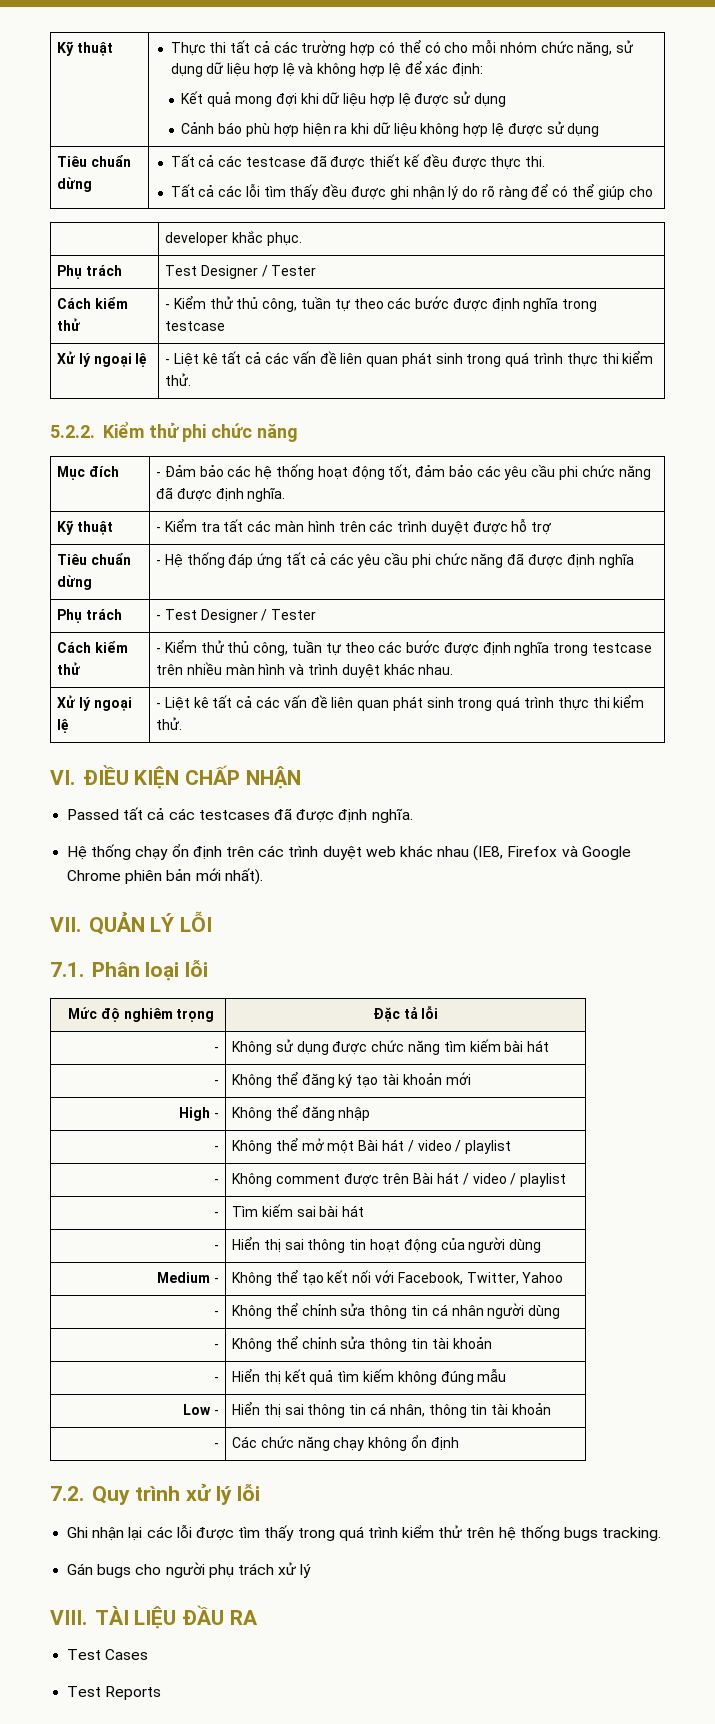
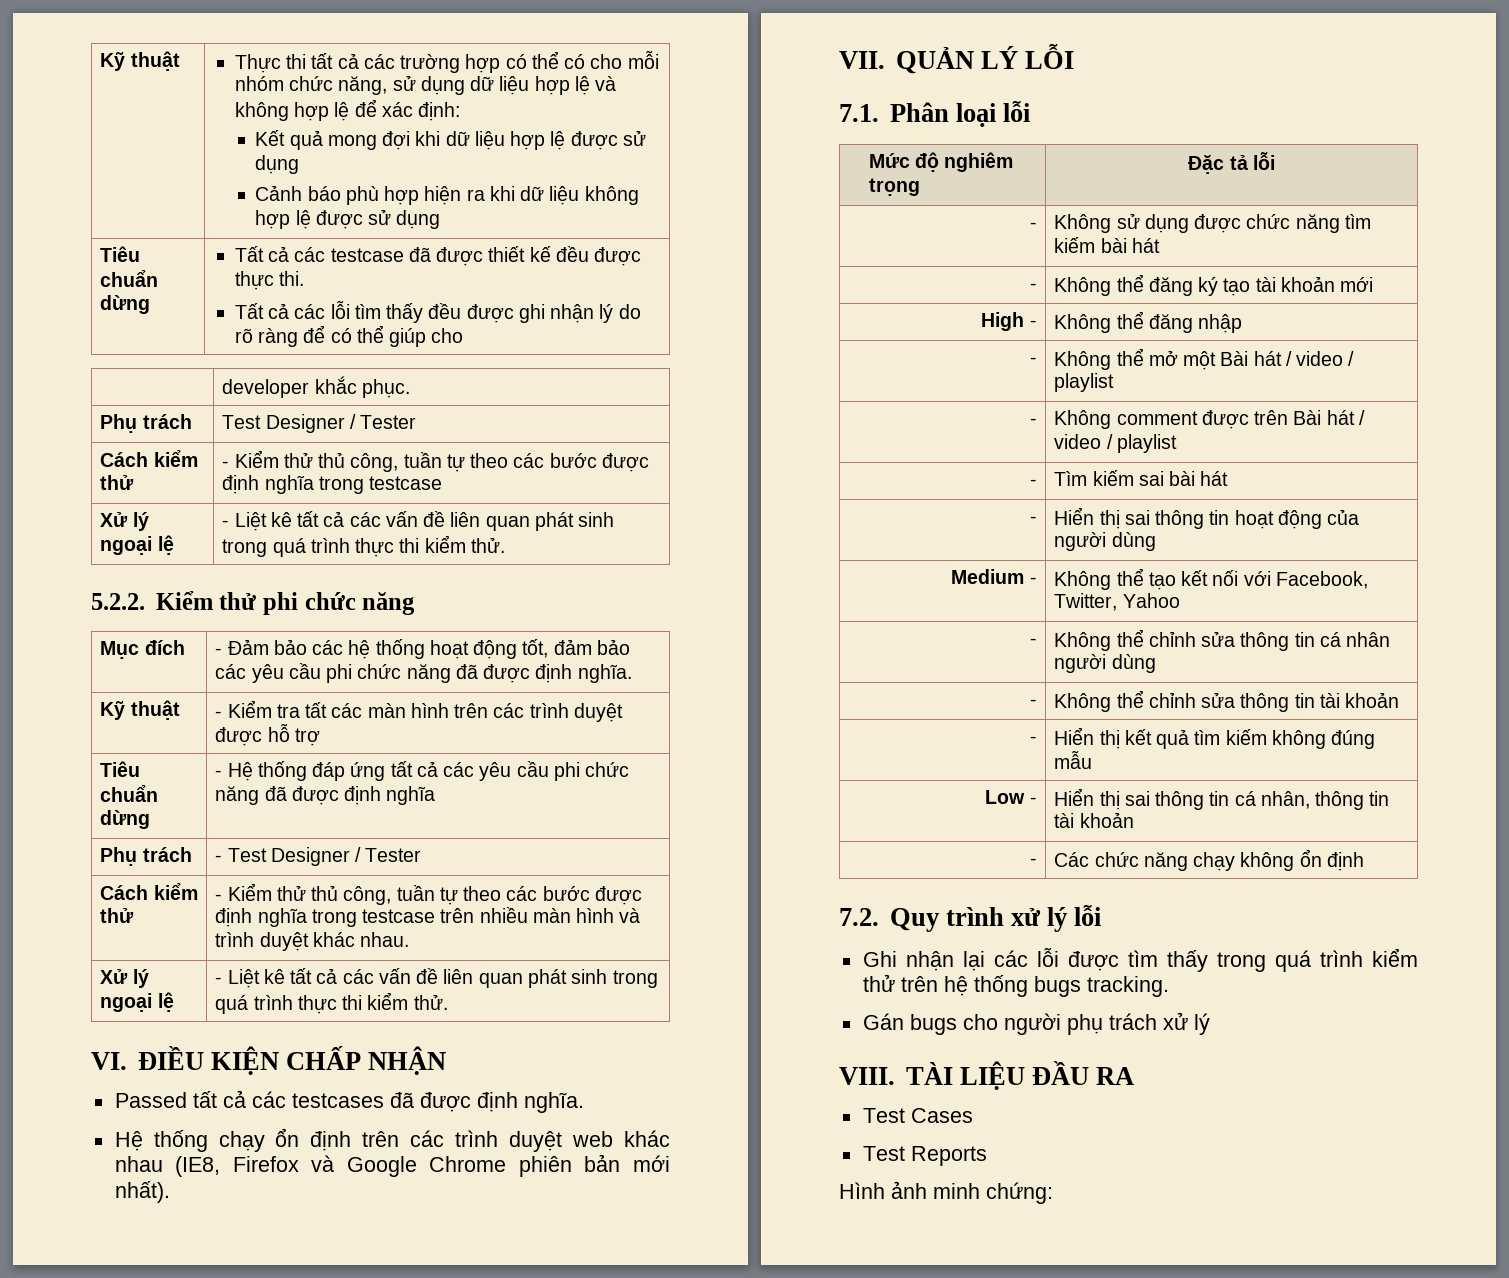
(162, 1693) none -> [839,1181,1053,1204] // Hình ảnh minh chứng:

